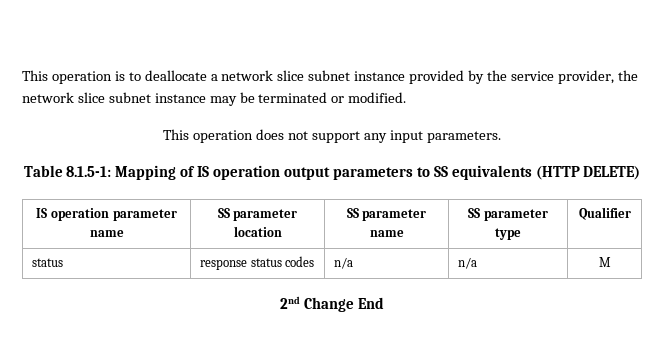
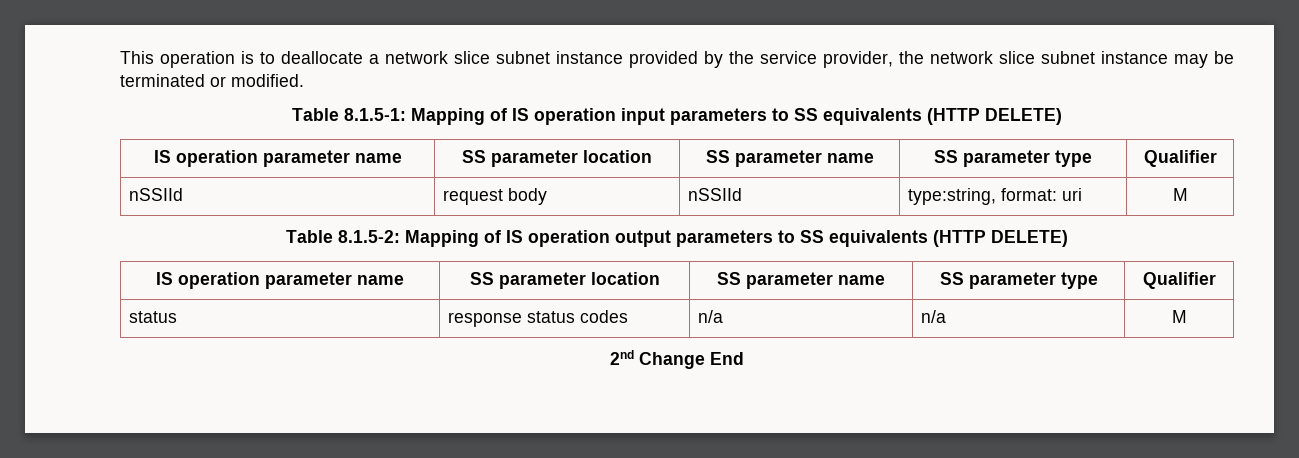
[163,129,501,143] [23,165,112,177] This operation does not support any input parameters. // Table 8.1.5-1: -> [292,108,1062,125] [153,150,402,167] [462,150,652,167] [705,150,874,167] [934,150,1092,167] [1143,150,1217,167] [128,188,183,201] [442,188,547,205] [687,188,742,201] [907,188,1082,205] [1172,188,1188,201] [286,230,400,243] Table 8.1.5-1: Mapping of IS operation input parameters to SS equivalents (HTTP DELETE) // IS operation parameter name | SS parameter location | SS parameter name | SS parameter type | Qualifier // nSSIId | request body | nSSIId | type:string, format: uri | M // Table 8.1.5-2:

